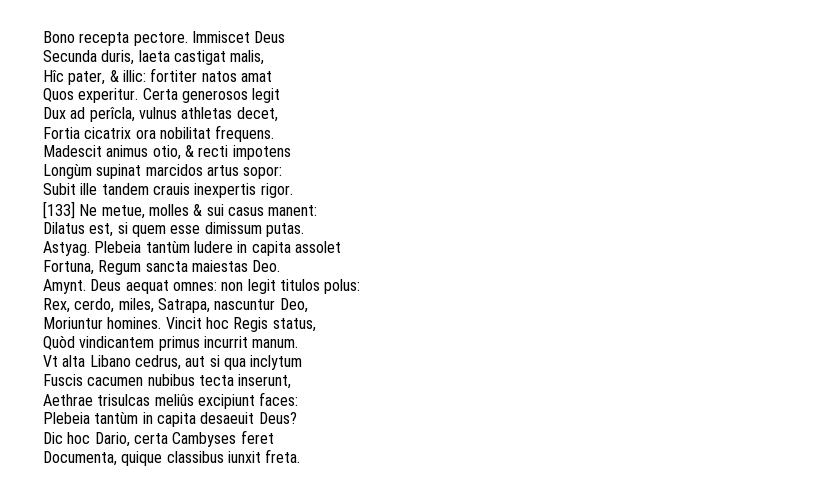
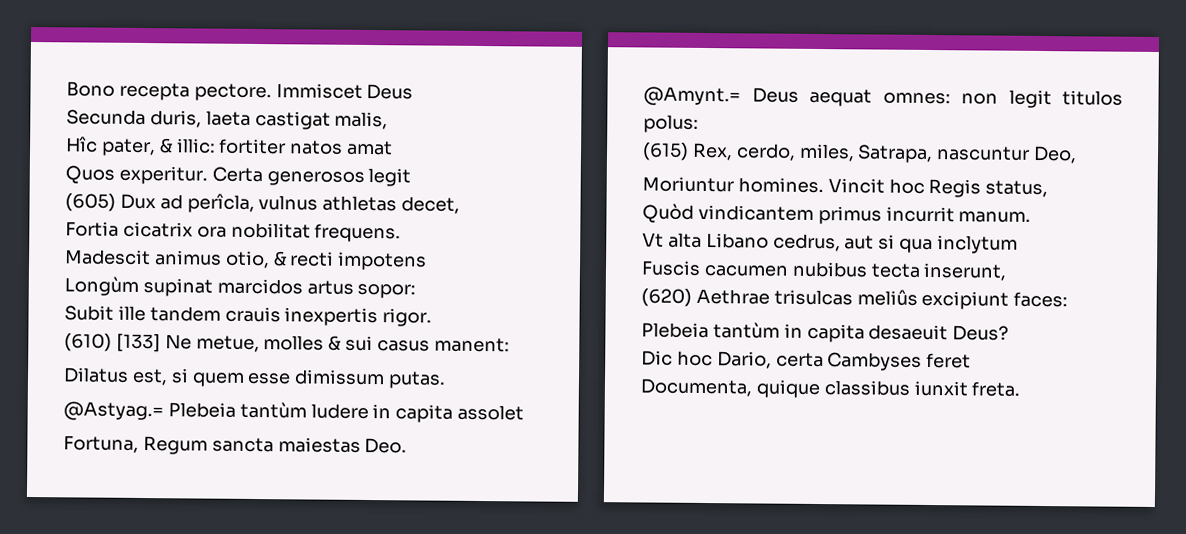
(281, 95) none -> [65,193,116,212] (605)
(293, 190) none -> [64,333,112,352] (610)
[43,241,90,256] Astyag. -> [63,401,164,422] @Astyag.=
[43,279,86,294] Amynt. -> [643,86,741,107] @Amynt.=
(361, 286) none -> [642,142,689,161] (615)
(292, 381) none -> [641,288,692,307] (620)

